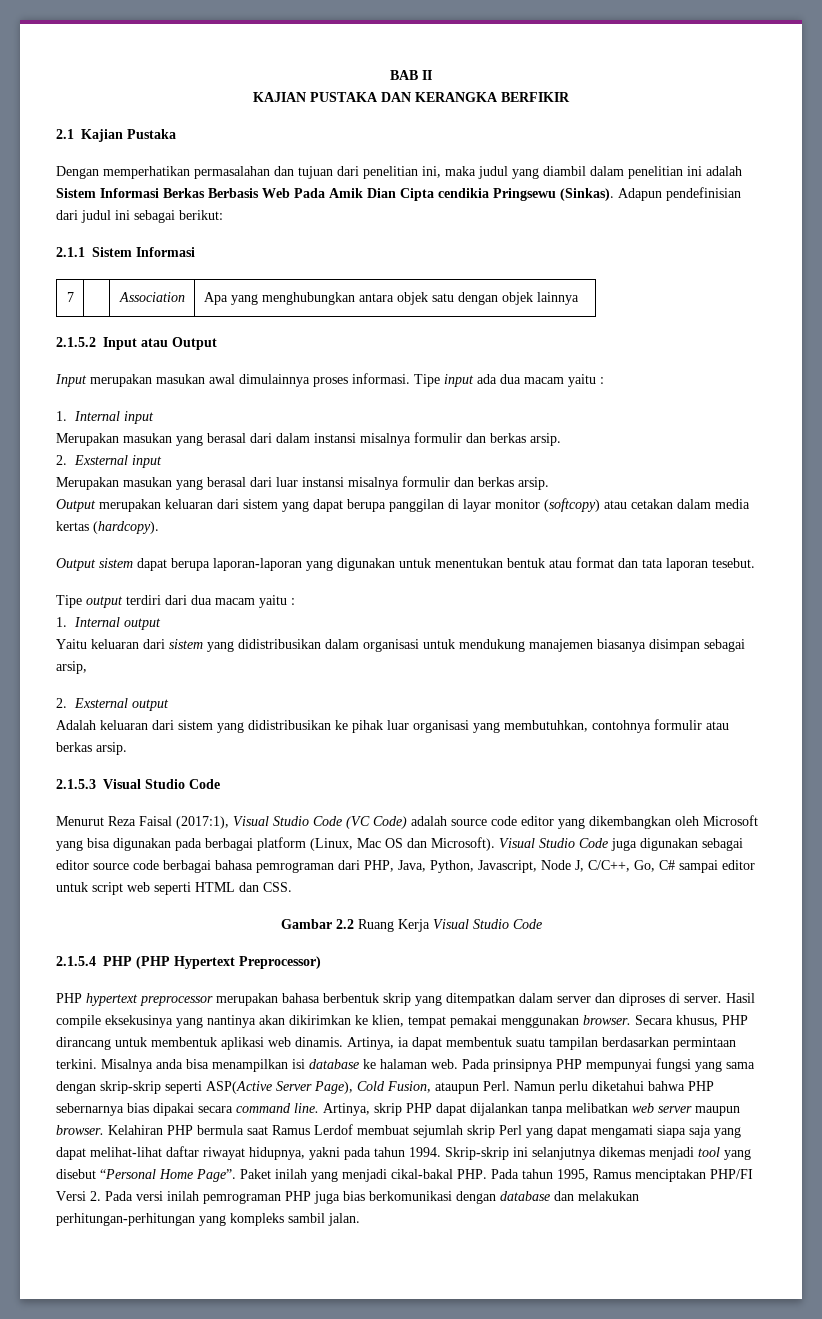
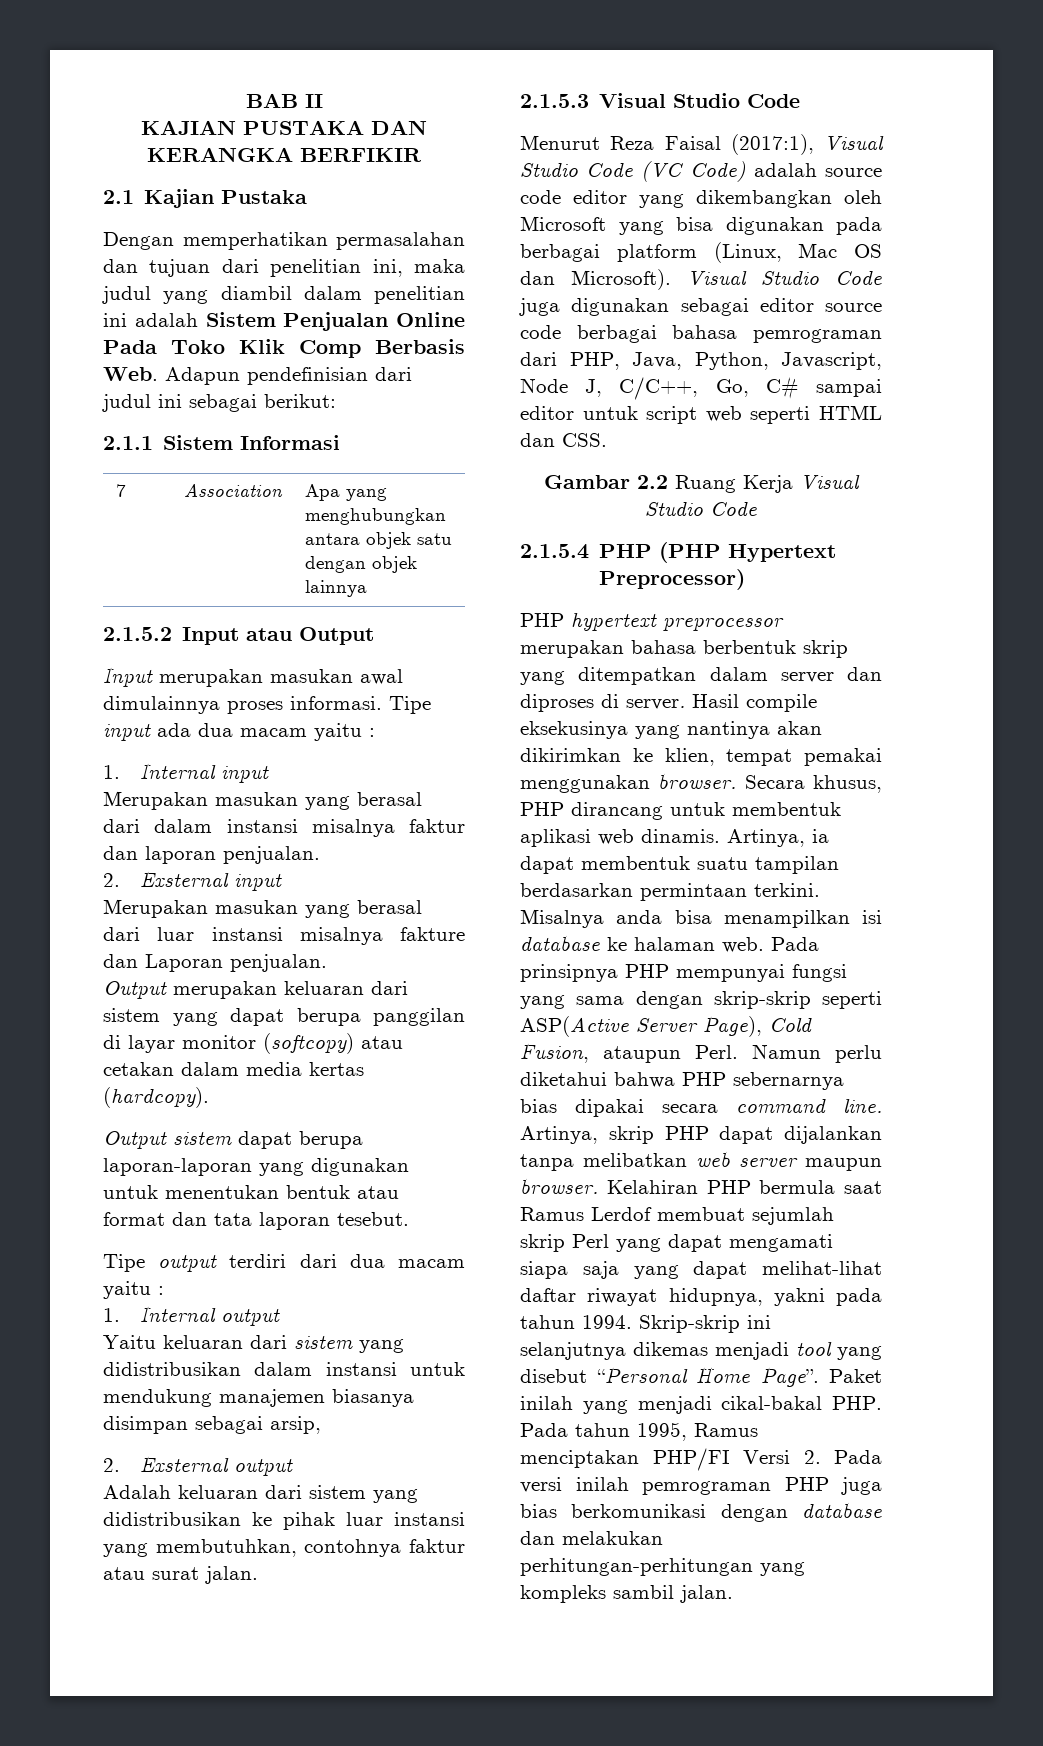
[100,188,614,201] Informasi Berkas Berbasis Web Pada Amik Dian Cipta cendikia Pringsewu (Sinkas). -> [283,312,465,331] [103,339,465,358] [103,367,158,381] Penjualan Online Pada Toko Klik Comp Berbasis Web.
[414,432,561,446] formulir dan berkas arsip. -> [409,819,465,833] [103,846,320,864] faktur dan laporan penjualan.
[402,476,549,490] formulir dan berkas arsip. -> [400,927,465,941] [103,954,327,972] fakture dan Laporan penjualan.
[363,639,419,652] organisasi -> [325,1362,397,1376] instansi
[413,720,469,733] organisasi -> [394,1512,465,1526] instansi
[654,719,729,730] [56,742,127,755] formulir atau berkas arsip. -> [409,1539,465,1553] [103,1566,258,1584] faktur atau surat jalan.

